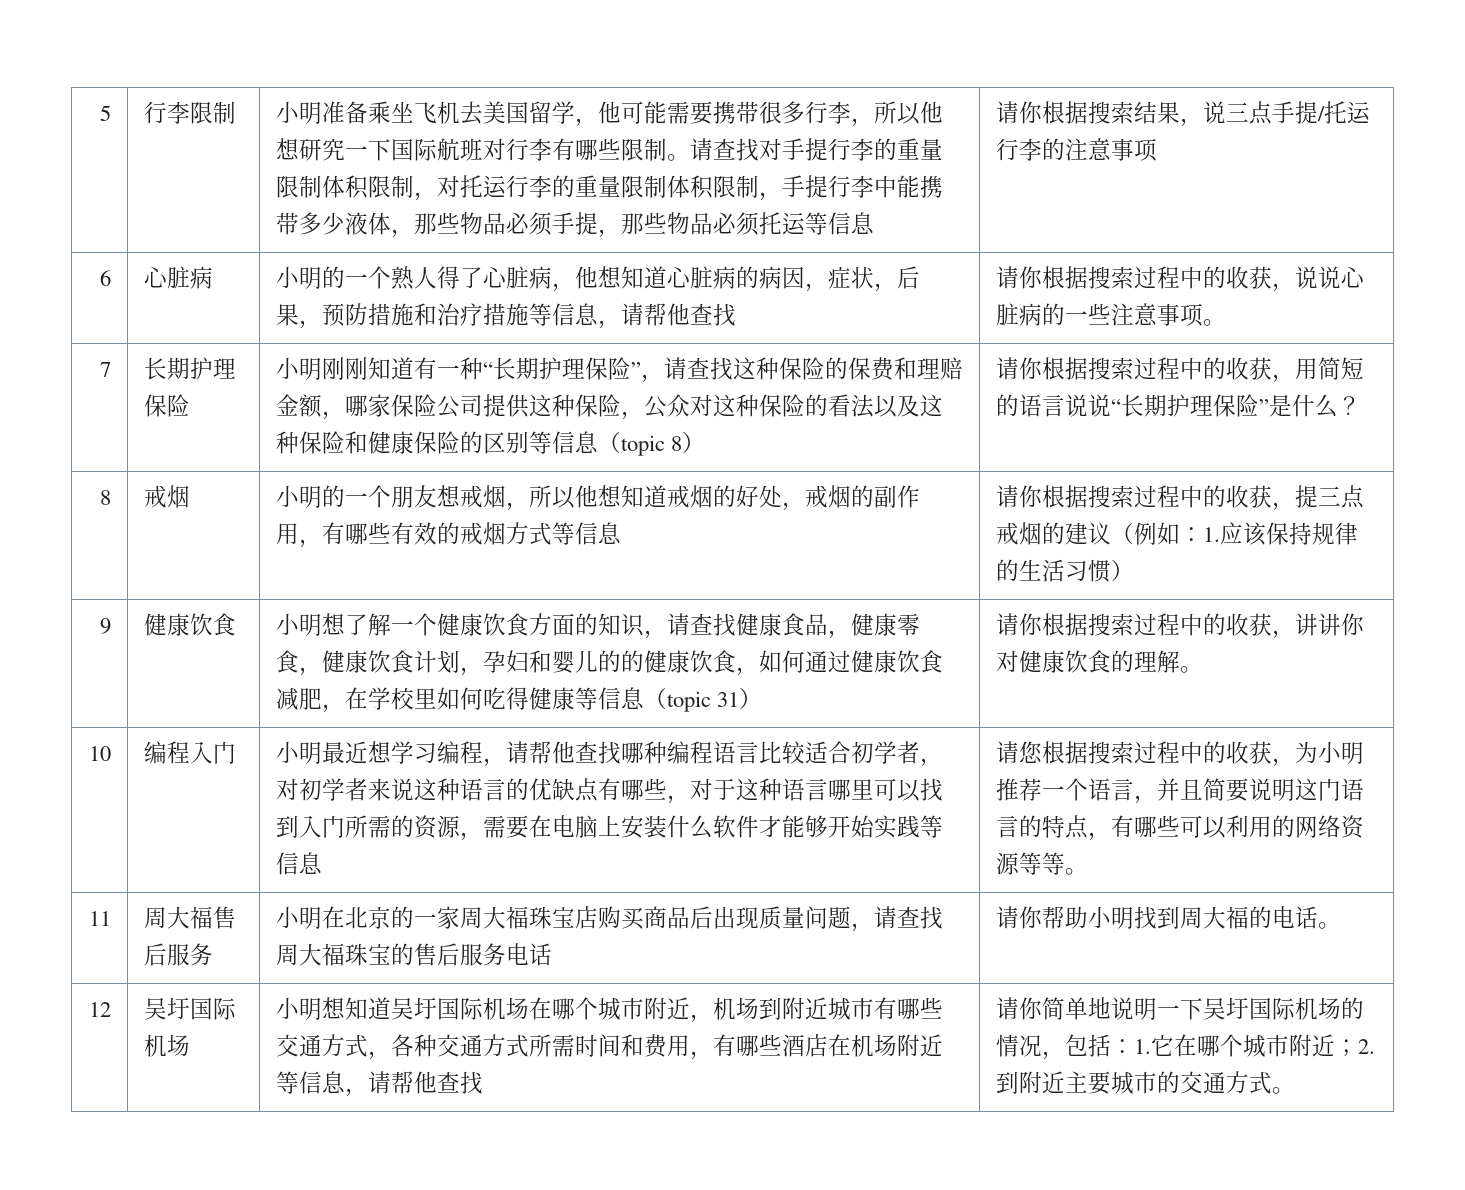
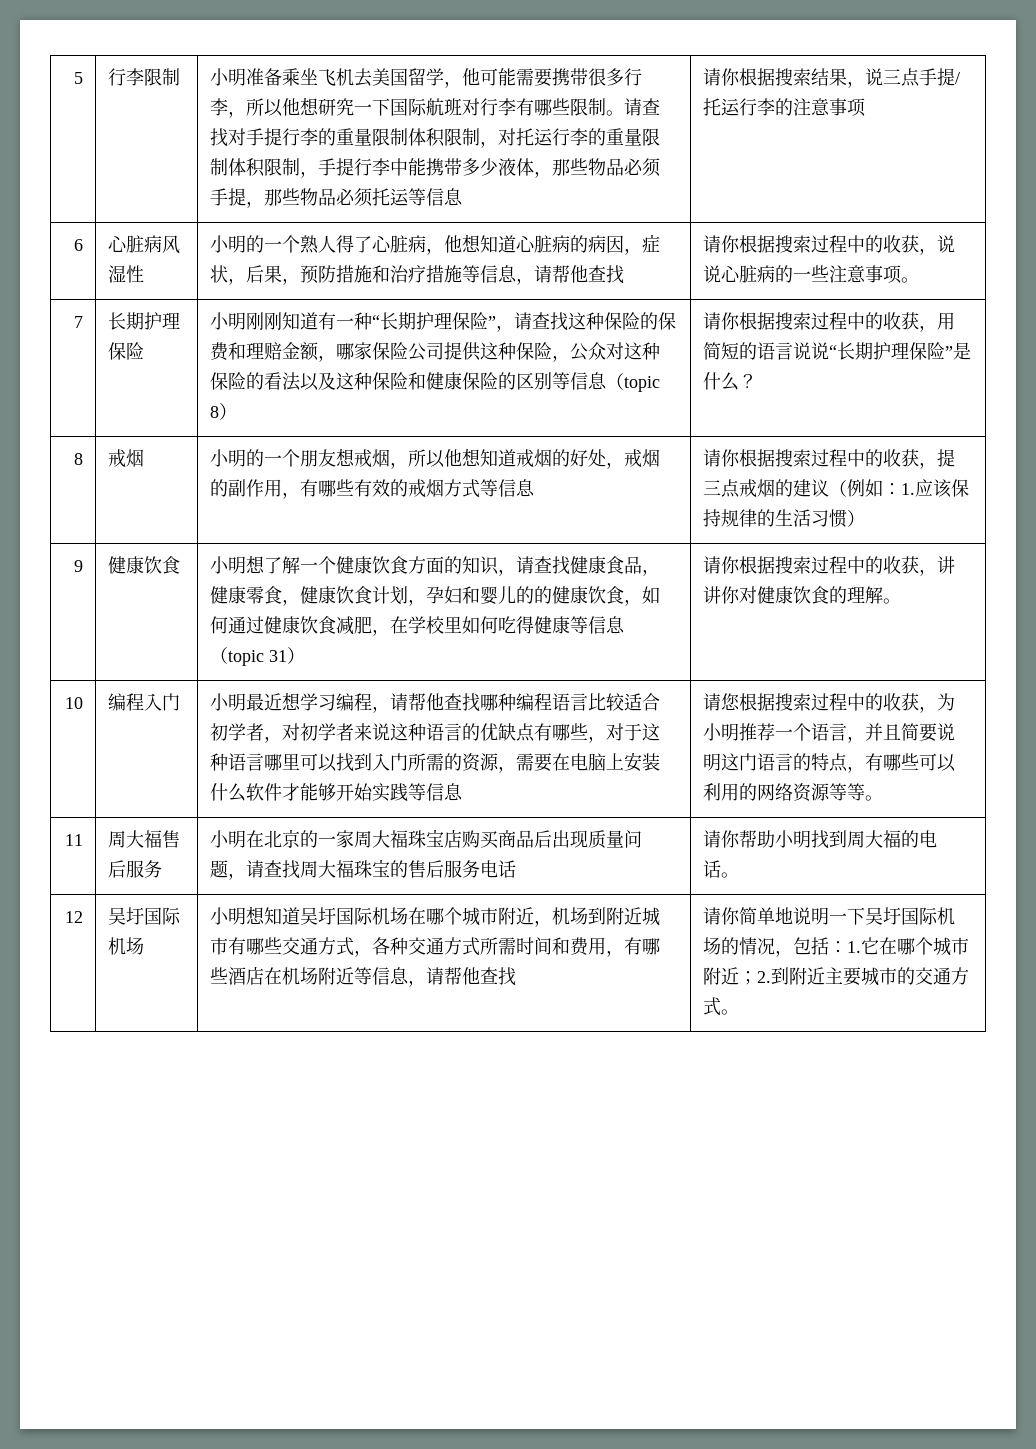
(213, 277) none -> [162,235,181,254] [108,265,145,283] 风湿性

